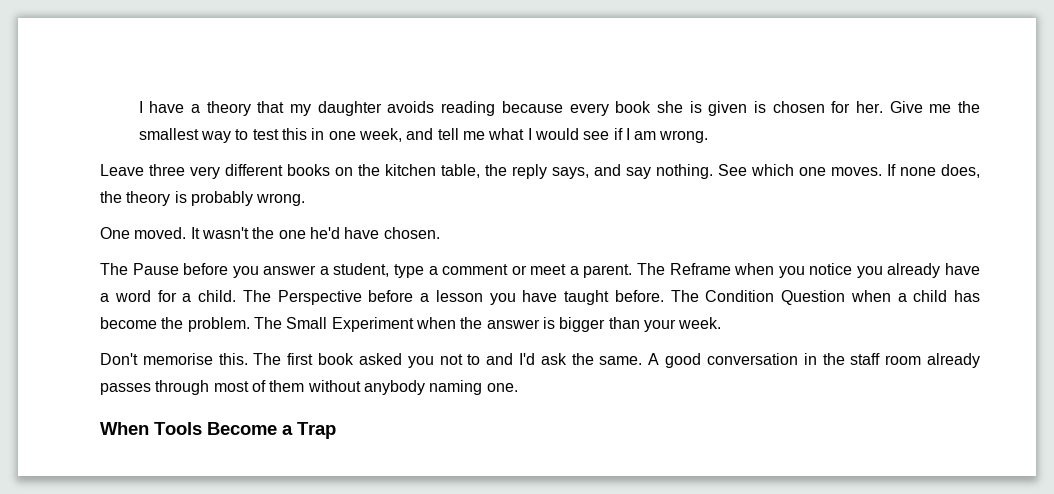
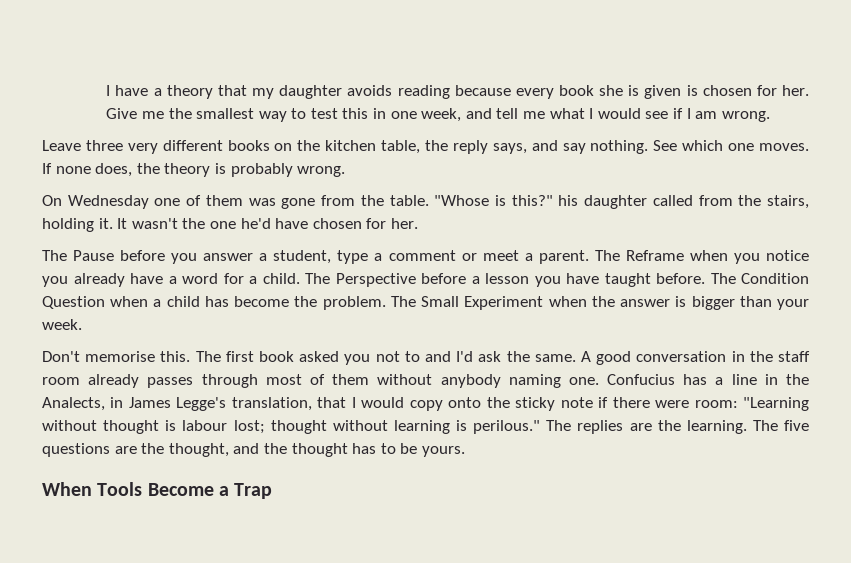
[100,227,187,239] One moved. -> [42,195,809,209] [42,218,113,232] On Wednesday one of them was gone from the table. "Whose is this?" his daughter called from the stairs, holding it.
[383,227,440,239] chosen. -> [312,218,418,229] chosen for her.
(518, 387) none -> [607,374,809,385] [42,397,809,411] [42,420,809,434] [42,443,465,457] Confucius has a line in the Analects, in James Legge's translation, that I would copy onto the sticky note if there were room: "Learning without thought is labour lost; thought without learning is perilous." The replies are the learning. The five questions are the thought, and the thought has to be yours.

